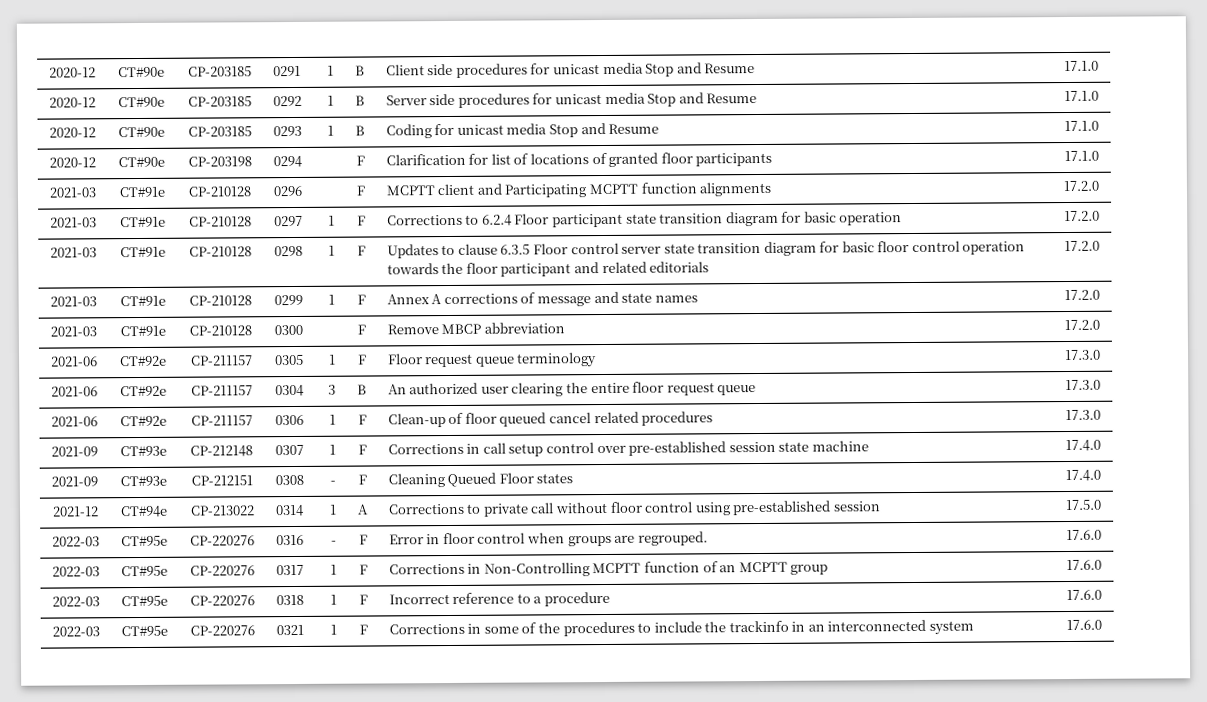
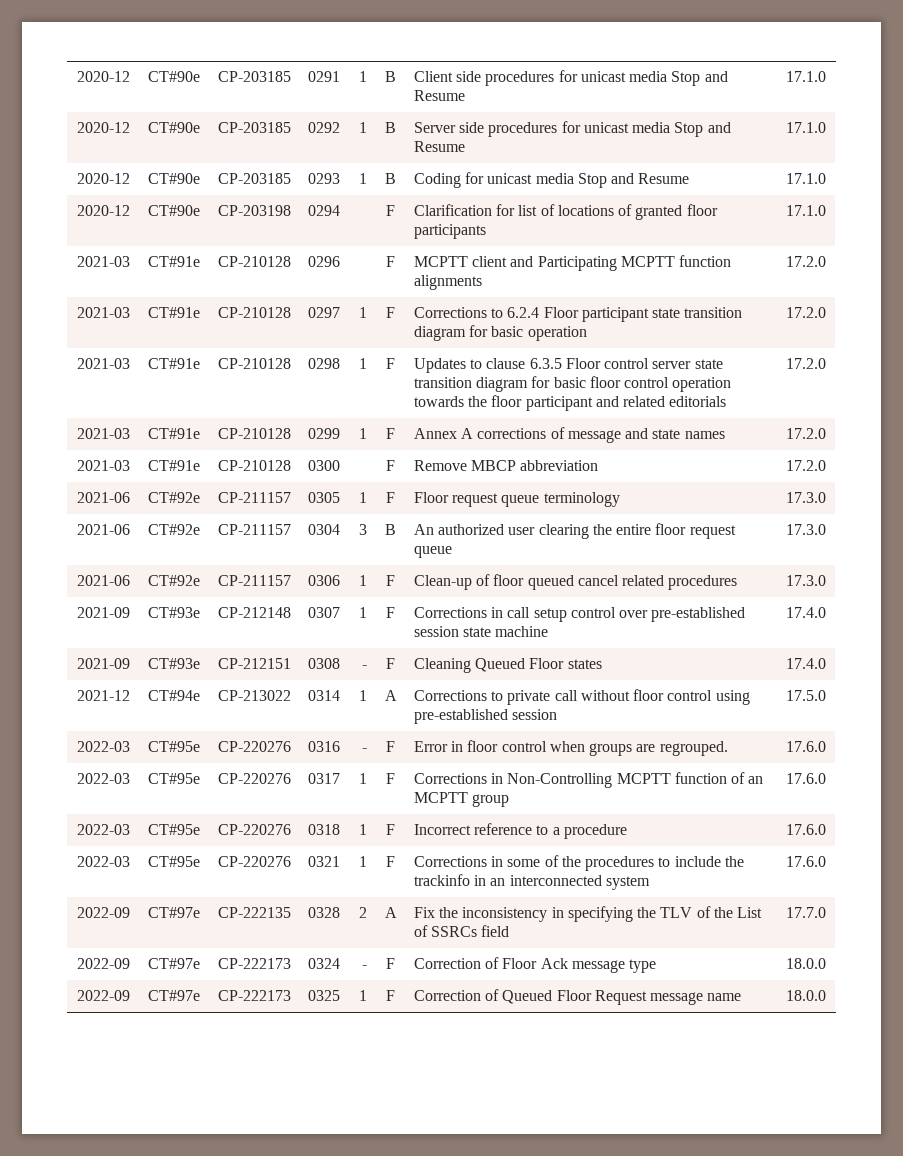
(1102, 625) none -> [76,907,130,918] [147,907,200,918] [217,907,291,918] [307,907,340,918] [359,907,368,918] [384,907,397,918] [413,906,763,922] [413,925,510,937] [786,907,826,918] [76,958,130,969] [147,958,200,969] [217,958,291,969] [307,958,340,969] [362,965,368,969] [386,958,395,969] [413,957,657,973] [786,958,826,969] [76,990,130,1001] [147,990,200,1001] [217,990,291,1001] [307,990,340,1001] [359,990,368,1001] [386,990,395,1001] [413,989,742,1005] [786,990,826,1001] // 2022-09 | CT#97e | CP-222135 | 0328 | 2 | A | Fix the inconsistency in specifying the TLV of the List of SSRCs field | 17.7.0 // 2022-09 | CT#97e | CP-222173 | 0324 | - | F | Correction of Floor Ack message type | 18.0.0 // 2022-09 | CT#97e | CP-222173 | 0325 | 1 | F | Correction of Queued Floor Request message name | 18.0.0

